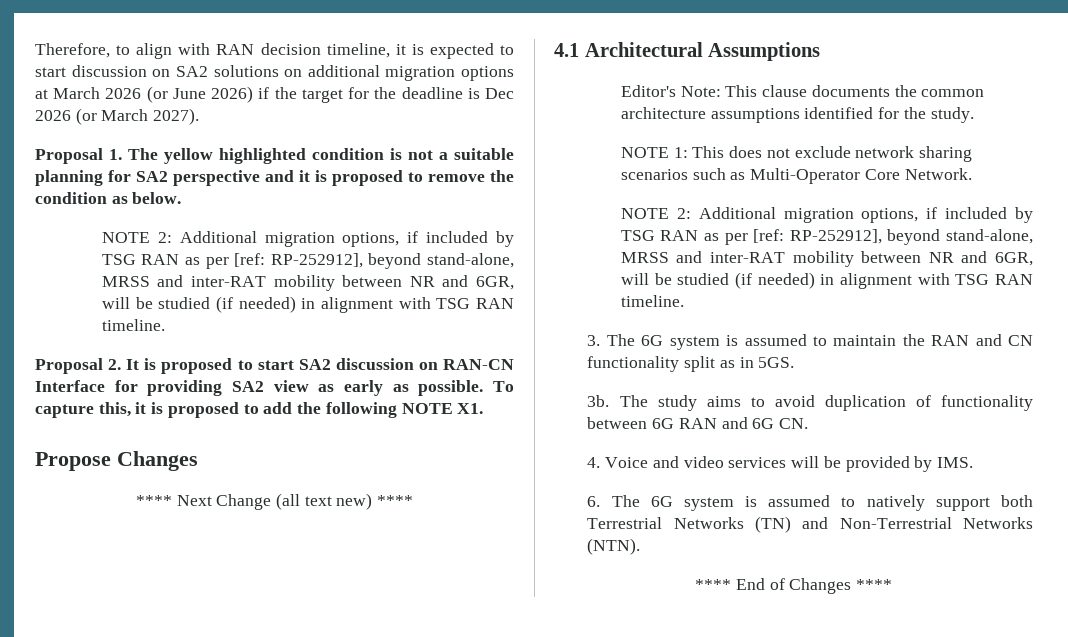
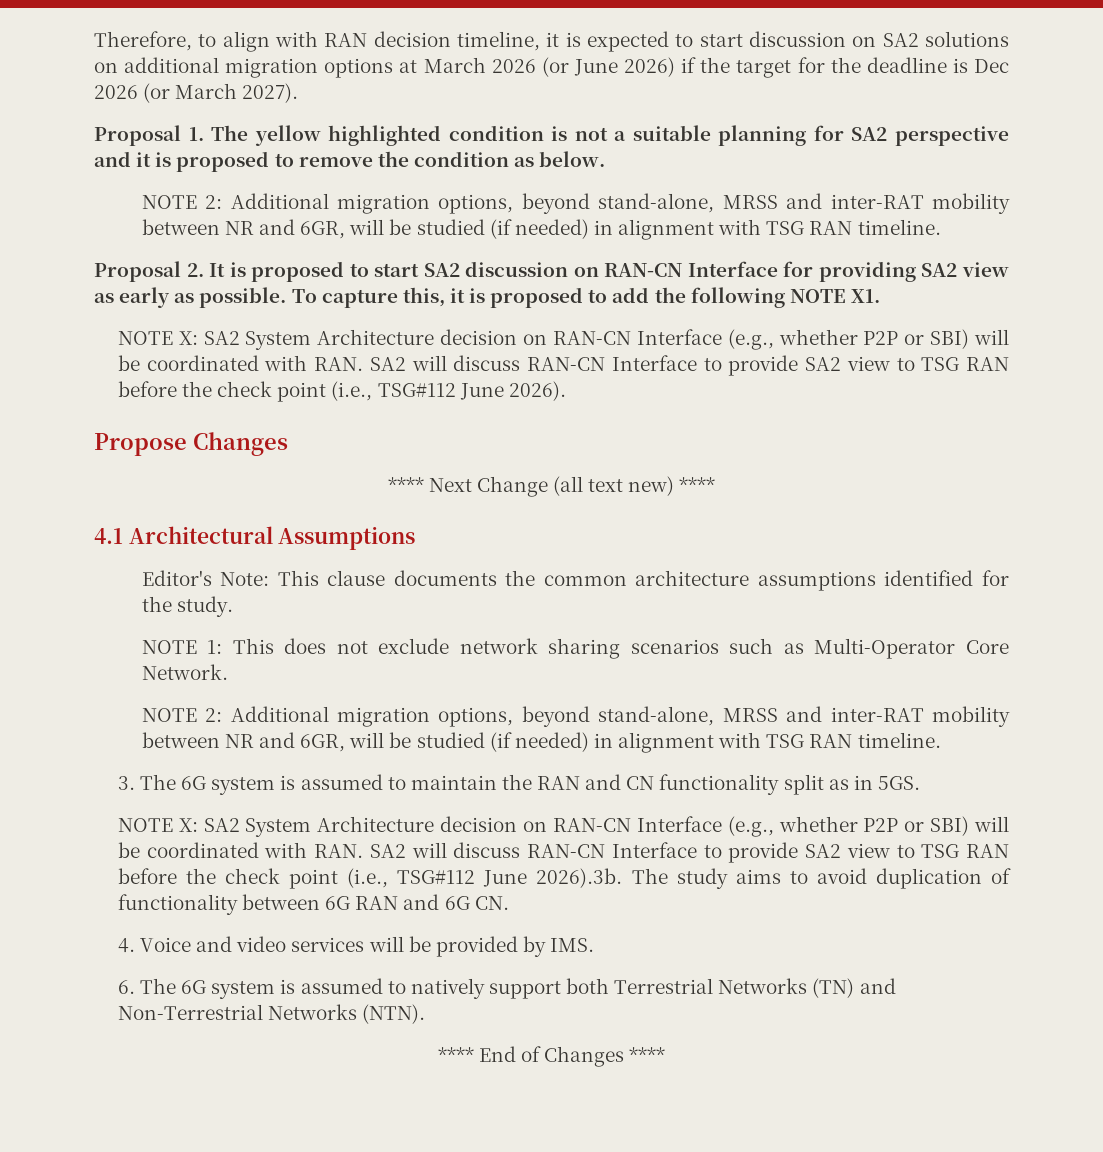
[407,231,514,247] [101,253,363,269] if included by TSG RAN as per [ref: RP-252912], -> (514, 204) none
(484, 408) none -> [117,329,1009,350] [117,355,1010,376] [117,381,566,402] // NOTE X: SA2 System Architecture decision on RAN-CN Interface (e.g., whether P2P or SBI) will be coordinated with RAN. SA2 will discuss RAN-CN Interface to provide SA2 view to TSG RAN before the check point (i.e., TSG#112 June 2026).
[926,207,1033,223] [620,229,882,245] if included by TSG RAN as per [ref: RP-252912], -> (514, 717) none
[587,395,610,407] 3b. -> [117,816,1009,837] [117,842,1010,863] [117,868,623,889] NOTE X: SA2 System Architecture decision on RAN-CN Interface (e.g., whether P2P or SBI) will be coordinated with RAN. SA2 will discuss RAN-CN Interface to provide SA2 view to TSG RAN before the check point (i.e., TSG#112 June 2026).3b.

